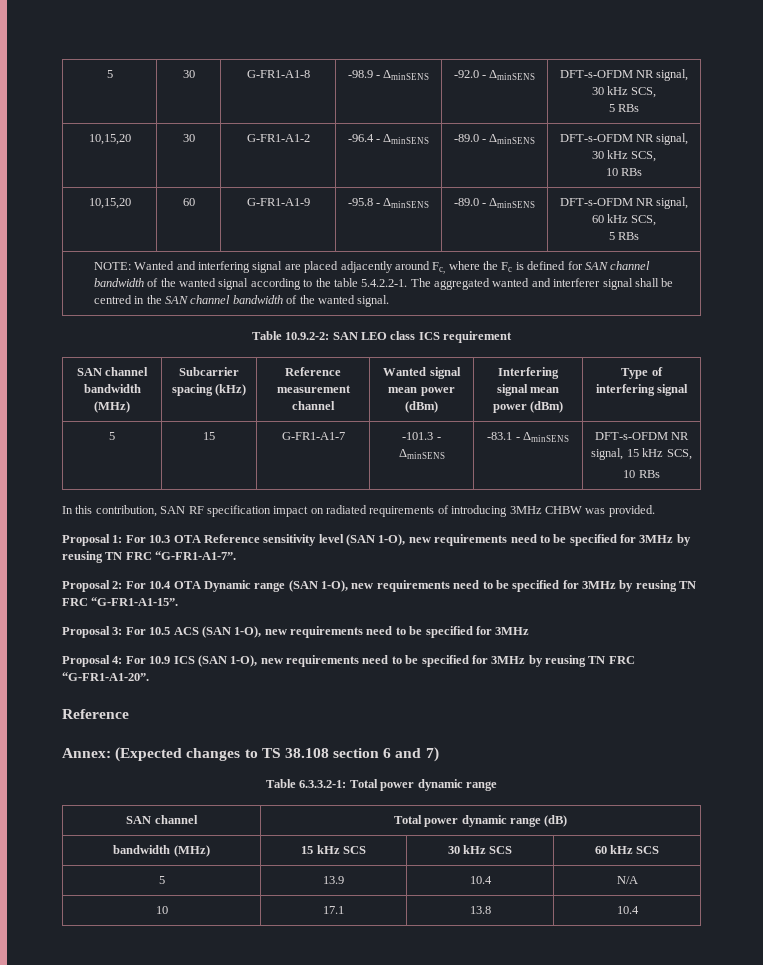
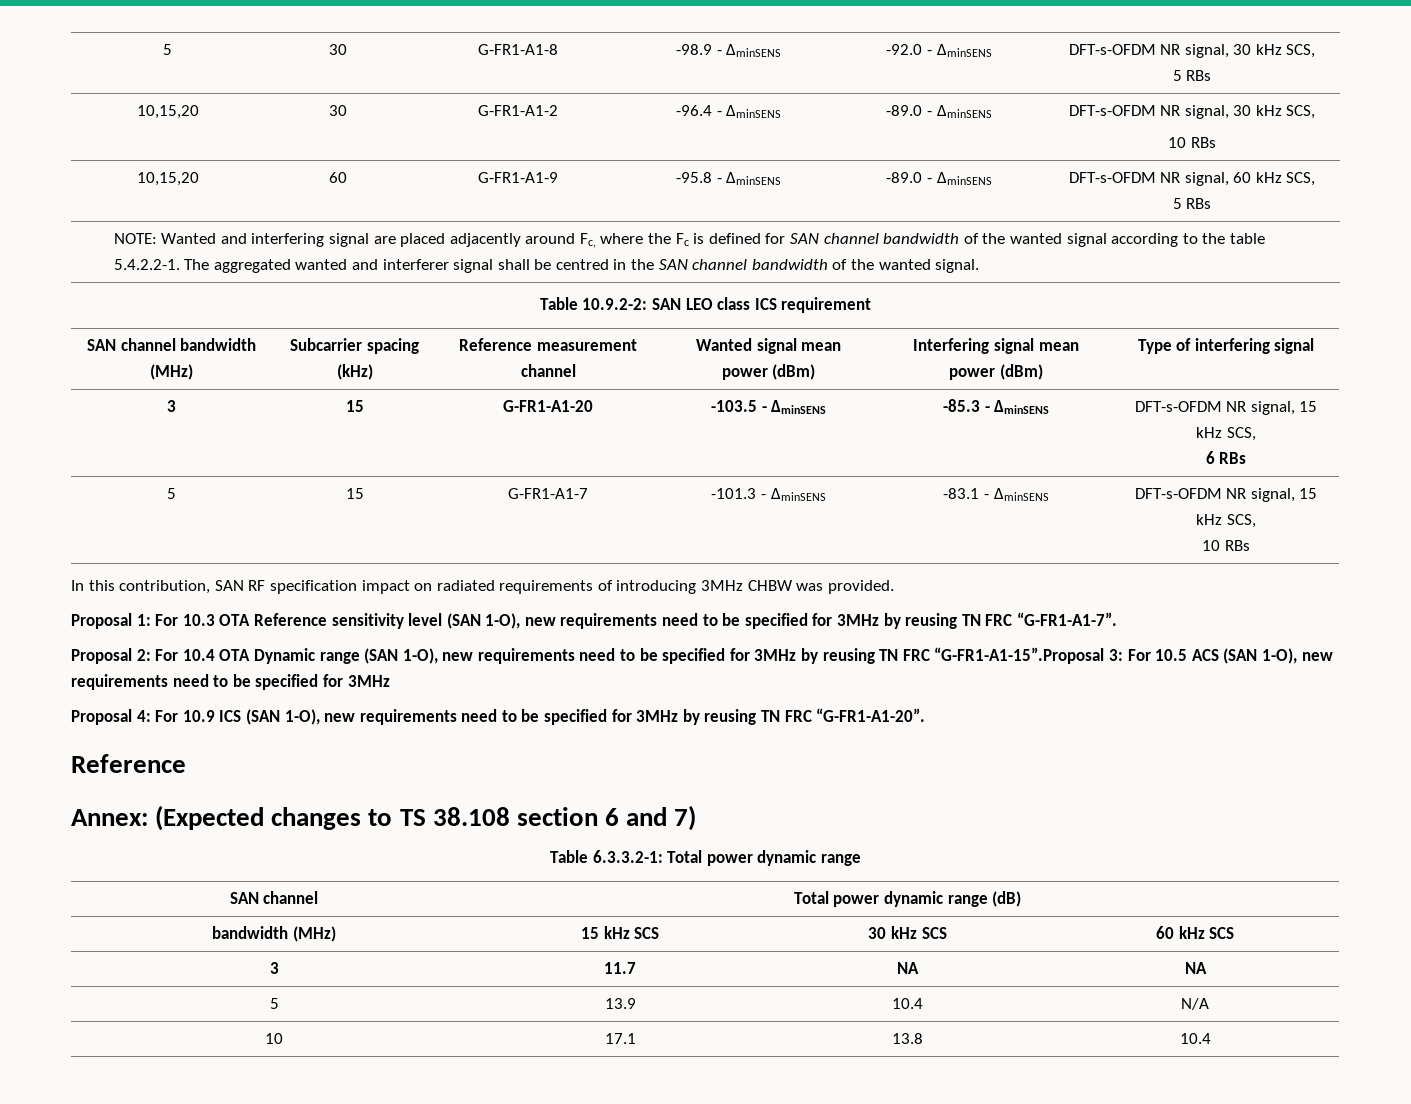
(689, 390) none -> [167,400,176,412] [345,400,364,412] [503,400,593,412] [710,400,827,414] [942,399,1050,414] [1134,401,1318,415] [1196,427,1256,441] [1205,451,1247,464] // 3 | 15 | G-FR1-A1-20 | -103.5 - ΔminSENS | -85.3 - ΔminSENS | DFT-s-OFDM NR signal, 15 kHz SCS, // 6 RBs
[91,597,179,606] [62,626,110,638] “G-FR1-A1-15”. // Proposal -> [934,647,1105,664] “G-FR1-A1-15”.Proposal
(660, 850) none -> [269,962,279,974] [604,962,636,974] [897,962,919,974] [1184,962,1207,974] // 3 | 11.7 | NA | NA

